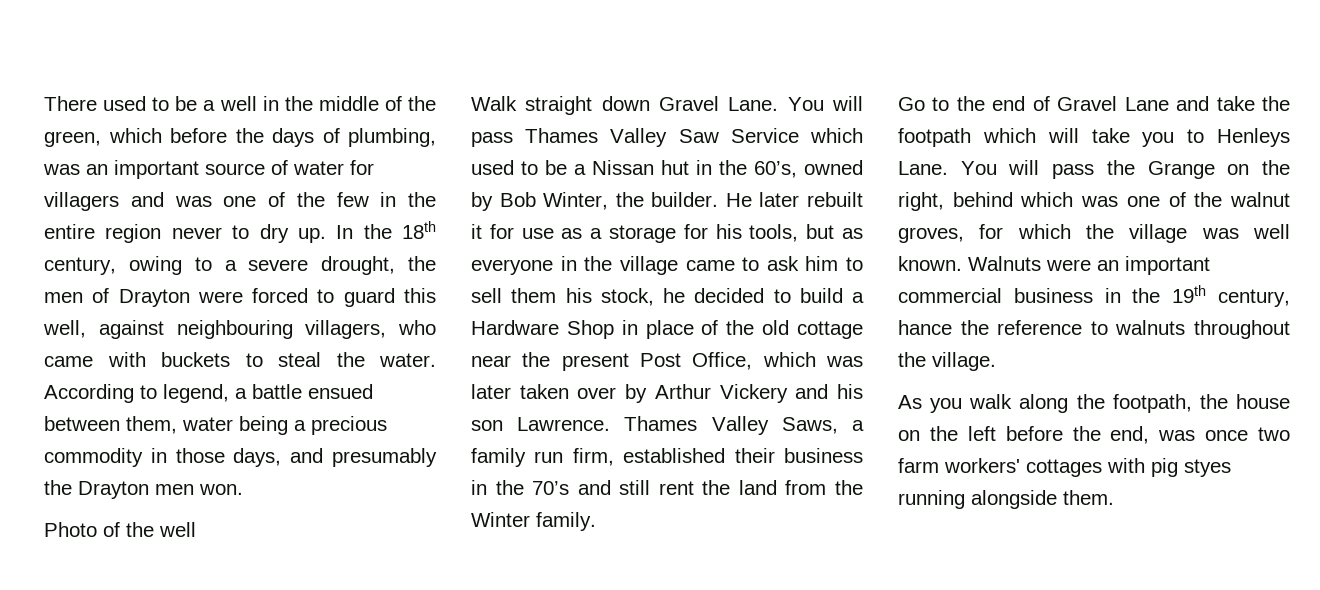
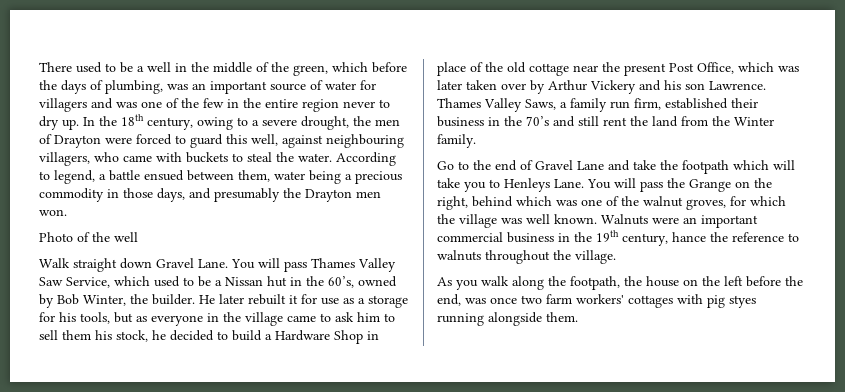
[730,128,799,143] Service -> [66,277,110,288] Service,

